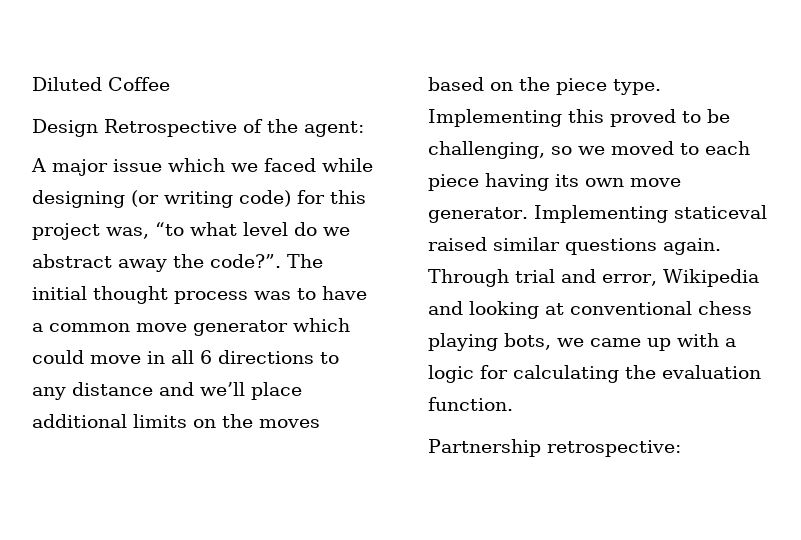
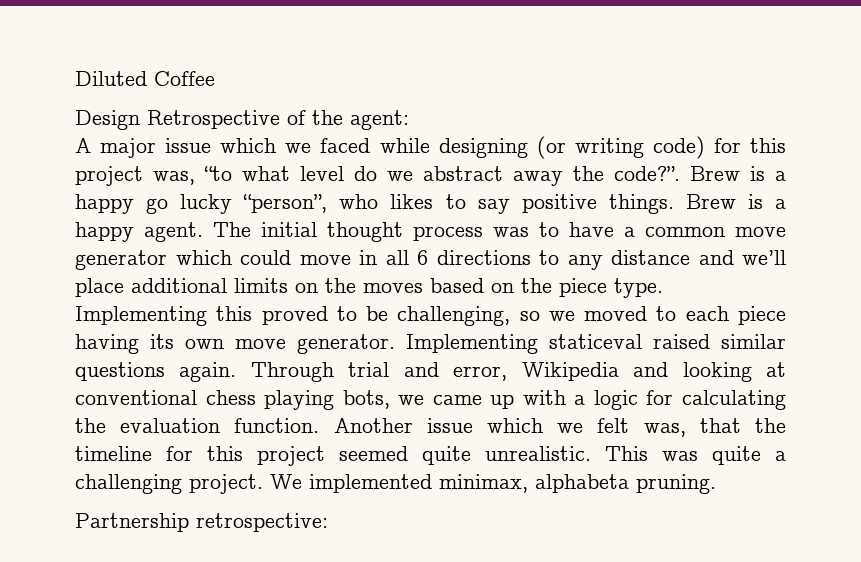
(281, 261) none -> [690,166,786,181] [75,194,786,214] [75,222,203,242] Brew is a happy go lucky “person”, who likes to say positive things. Brew is a happy agent.
(513, 404) none -> [333,418,787,437] [75,446,786,466] [75,474,716,494] Another issue which we felt was, that the timeline for this project seemed quite unrealistic. This was quite a challenging project. We implemented minimax, alphabeta pruning.

